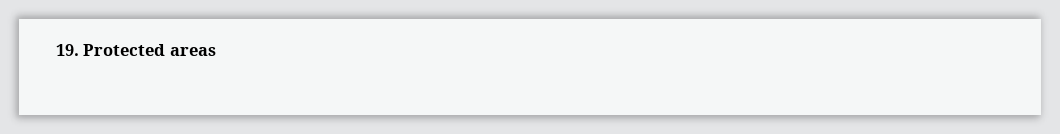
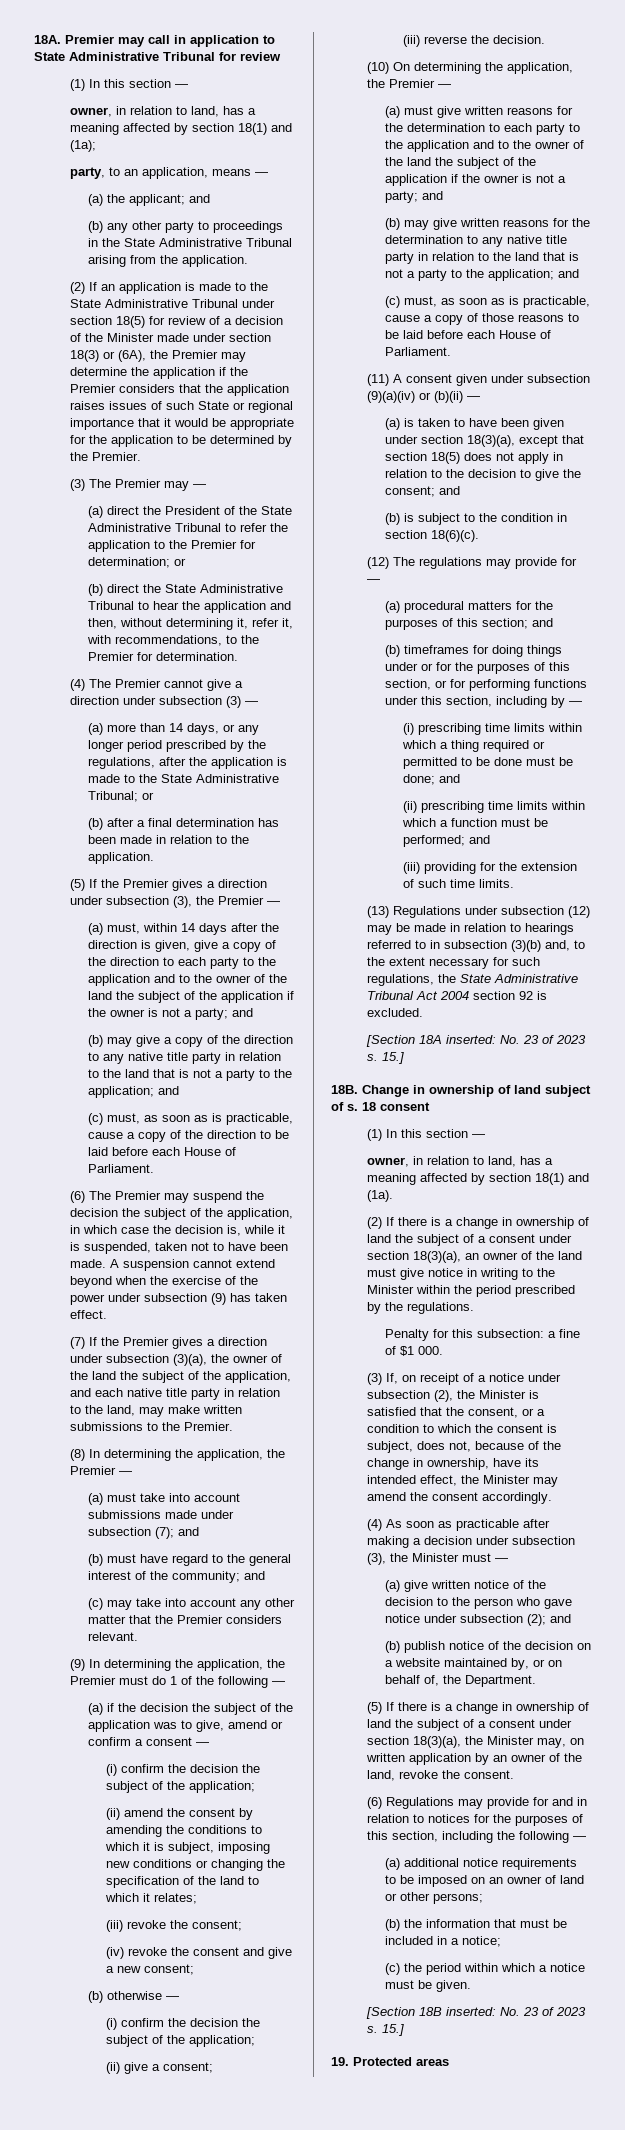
(56, 50) none -> [34,35,275,47] [34,52,281,61] [69,79,188,91] [69,106,256,117] [69,123,292,135] [69,140,96,152] [69,167,268,179] [87,194,210,206] [87,221,283,233] [87,238,292,247] [87,255,248,267] [69,282,268,294] [69,299,275,308] [69,316,283,328] [69,333,271,342] [69,350,246,362] [69,367,248,379] [69,384,289,396] [69,401,293,413] [69,418,294,430] [69,435,292,447] [69,452,141,461] [69,479,206,491] [87,506,292,518] [87,523,288,532] [87,540,256,552] [87,557,186,568] [87,584,283,596] [87,601,291,613] [87,618,293,630] [86,635,259,646] [87,652,238,661] [69,679,243,691] [69,696,258,708] [87,723,259,735] [87,740,266,752] [87,757,287,769] [87,774,279,783] [87,791,154,802] [87,818,279,830] [87,835,249,844] [87,852,154,864] [69,879,267,891] [69,896,280,908] [87,923,279,935] [87,940,276,952] [87,957,276,969] [87,974,287,986] [87,991,294,1003] [87,1008,253,1020] [87,1035,293,1047] [87,1052,281,1064] [87,1069,292,1081] [87,1086,179,1098] [87,1113,293,1125] [87,1130,289,1142] [87,1147,236,1156] [87,1164,154,1173] [69,1191,264,1203] [69,1208,293,1220] [69,1225,285,1236] [69,1242,288,1254] [69,1259,275,1271] [69,1276,258,1288] [69,1293,287,1305] [69,1310,107,1319] [69,1337,267,1349] [69,1354,282,1366] [69,1371,291,1383] [69,1388,280,1400] [69,1405,242,1417] [69,1422,233,1431] [69,1449,285,1461] [69,1466,132,1475] [87,1493,240,1505] [87,1510,234,1519] [87,1527,199,1539] [87,1554,291,1566] [87,1571,265,1583] [87,1598,295,1610] [87,1615,282,1624] [87,1632,138,1641] [69,1659,285,1671] [69,1676,285,1688] [87,1703,293,1715] [87,1720,283,1732] [87,1737,209,1746] [105,1764,260,1776] [105,1781,255,1793] [105,1808,253,1820] [105,1825,262,1837] [104,1842,270,1854] [105,1859,285,1871] [105,1876,259,1888] [104,1893,197,1904] [105,1920,242,1932] [105,1947,292,1959] [105,1964,194,1975] [87,1991,179,2003] [105,2018,260,2030] [105,2035,255,2047] [105,2062,213,2074] [402,35,545,47] [366,62,573,74] [366,79,451,88] [384,106,573,118] [384,123,580,135] [384,140,584,152] [384,157,536,169] [384,174,566,186] [384,191,443,203] [384,218,590,230] [384,235,567,247] [384,252,579,264] [384,269,579,281] [384,296,590,308] [384,313,579,325] [384,330,551,339] [384,347,451,356] [366,374,590,386] [366,391,480,403] [384,418,564,430] [384,435,584,447] [384,452,563,464] [384,469,581,481] [384,486,460,497] [384,513,567,525] [384,530,479,542] [366,557,577,569] [366,579,380,583] [384,601,553,613] [384,618,553,630] [384,645,562,657] [384,662,570,674] [384,679,587,691] [384,696,582,708] [402,723,582,735] [401,740,545,752] [402,757,573,769] [402,774,460,785] [402,801,585,813] [401,818,548,827] [402,835,490,847] [402,862,577,874] [402,879,514,888] [366,906,590,918] [366,923,574,935] [366,940,585,952] [366,957,540,969] [366,974,578,986] [366,991,547,1000] [366,1008,423,1017] [365,1035,586,1047] [366,1052,404,1064] [331,1085,591,1097] [331,1102,430,1111] [366,1129,485,1141] [366,1156,553,1167] [366,1173,589,1185] [366,1190,393,1202] [366,1217,589,1229] [366,1234,572,1246] [366,1251,582,1263] [366,1268,555,1280] [366,1285,575,1297] [366,1302,474,1314] [384,1329,580,1341] [384,1346,443,1356] [366,1373,561,1385] [366,1390,539,1402] [366,1407,545,1418] [366,1424,557,1433] [366,1441,561,1453] [366,1458,539,1470] [366,1475,558,1487] [366,1492,552,1504] [366,1519,550,1531] [366,1536,575,1548] [366,1553,508,1565] [384,1580,546,1592] [384,1597,572,1609] [384,1614,571,1626] [384,1641,591,1653] [384,1658,562,1670] [384,1675,536,1687] [366,1702,589,1714] [366,1719,572,1731] [366,1736,584,1748] [365,1753,582,1765] [366,1770,514,1781] [366,1797,587,1809] [366,1814,583,1826] [366,1831,586,1843] [384,1858,577,1870] [384,1875,584,1887] [384,1892,483,1904] [384,1919,567,1931] [384,1936,501,1947] [384,1963,585,1975] [384,1980,471,1992] [365,2007,586,2019] [366,2024,404,2036] 18A. Premier may call in application to State Administrative Tribunal for review // (1) In this section — // owner, in relation to land, has a meaning affected by section 18(1) and (1a); // party, to an application, means — // (a) the applicant; and // (b) any other party to proceedings in the State Administrative Tribunal arising from the application. // (2) If an application is made to the State Administrative Tribunal under section 18(5) for review of a decision of the Minister made under section 18(3) or (6A), the Premier may determine the application if the Premier considers that the application raises issues of such State or regional importance that it would be appropriate for the application to be determined by the Premier. // (3) The Premier may — // (a) direct the President of the State Administrative Tribunal to refer the application to the Premier for determination; or // (b) direct the State Administrative Tribunal to hear the application and then, without determining it, refer it, with recommendations, to the Premier for determination. // (4) The Premier cannot give a direction under subsection (3) — // (a) more than 14 days, or any longer period prescribed by the regulations, after the application is made to the State Administrative Tribunal; or // (b) after a final determination has been made in relation to the application. // (5) If the Premier gives a direction under subsection (3), the Premier — // (a) must, within 14 days after the direction is given, give a copy of the direction to each party to the application and to the owner of the land the subject of the application if the owner is not a party; and // (b) may give a copy of the direction to any native title party in relation to the land that is not a party to the application; and // (c) must, as soon as is practicable, cause a copy of the direction to be laid before each House of Parliament. // (6) The Premier may suspend the decision the subject of the application, in which case the decision is, while it is suspended, taken not to have been made. A suspension cannot extend beyond when the exercise of the power under subsection (9) has taken effect. // (7) If the Premier gives a direction under subsection (3)(a), the owner of the land the subject of the application, and each native title party in relation to the land, may make written submissions to the Premier. // (8) In determining the application, the Premier — // (a) must take into account submissions made under subsection (7); and // (b) must have regard to the general interest of the community; and // (c) may take into account any other matter that the Premier considers relevant. // (9) In determining the application, the Premier must do 1 of the following — // (a) if the decision the subject of the application was to give, amend or confirm a consent — // (i) confirm the decision the subject of the application; // (ii) amend the consent by amending the conditions to which it is subject, imposing new conditions or changing the specification of the land to which it relates; // (iii) revoke the consent; // (iv) revoke the consent and give a new consent; // (b) otherwise — // (i) confirm the decision the subject of the application; // (ii) give a consent; // (iii) reverse the decision. // (10) On determining the application, the Premier — // (a) must give written reasons for the determination to each party to the application and to the owner of the land the subject of the application if the owner is not a party; and // (b) may give written reasons for the determination to any native title party in relation to the land that is not a party to the application; and // (c) must, as soon as is practicable, cause a copy of those reasons to be laid before each House of Parliament. // (11) A consent given under subsection (9)(a)(iv) or (b)(ii) — // (a) is taken to have been given under section 18(3)(a), except that section 18(5) does not apply in relation to the decision to give the consent; and // (b) is subject to the condition in section 18(6)(c). // (12) The regulations may provide for — // (a) procedural matters for the purposes of this section; and // (b) timeframes for doing things under or for the purposes of this section, or for performing functions under this section, including by — // (i) prescribing time limits within which a thing required or permitted to be done must be done; and // (ii) prescribing time limits within which a function must be performed; and // (iii) providing for the extension of such time limits. // (13) Regulations under subsection (12) may be made in relation to hearings referred to in subsection (3)(b) and, to the extent necessary for such regulations, the State Administrative Tribunal Act 2004 section 92 is excluded. // [Section 18A inserted: No. 23 of 2023 s. 15.] // 18B. Change in ownership of land subject of s. 18 consent // (1) In this section — // owner, in relation to land, has a meaning affected by section 18(1) and (1a). // (2) If there is a change in ownership of land the subject of a consent under section 18(3)(a), an owner of the land must give notice in writing to the Minister within the period prescribed by the regulations. // Penalty for this subsection: a fine of $1 000. // (3) If, on receipt of a notice under subsection (2), the Minister is satisfied that the consent, or a condition to which the consent is subject, does not, because of the change in ownership, have its intended effect, the Minister may amend the consent accordingly. // (4) As soon as practicable after making a decision under subsection (3), the Minister must — // (a) give written notice of the decision to the person who gave notice under subsection (2); and // (b) publish notice of the decision on a website maintained by, or on behalf of, the Department. // (5) If there is a change in ownership of land the subject of a consent under section 18(3)(a), the Minister may, on written application by an owner of the land, revoke the consent. // (6) Regulations may provide for and in relation to notices for the purposes of this section, including the following — // (a) additional notice requirements to be imposed on an owner of land or other persons; // (b) the information that must be included in a notice; // (c) the period within which a notice must be given. // [Section 18B inserted: No. 23 of 2023 s. 15.] //

